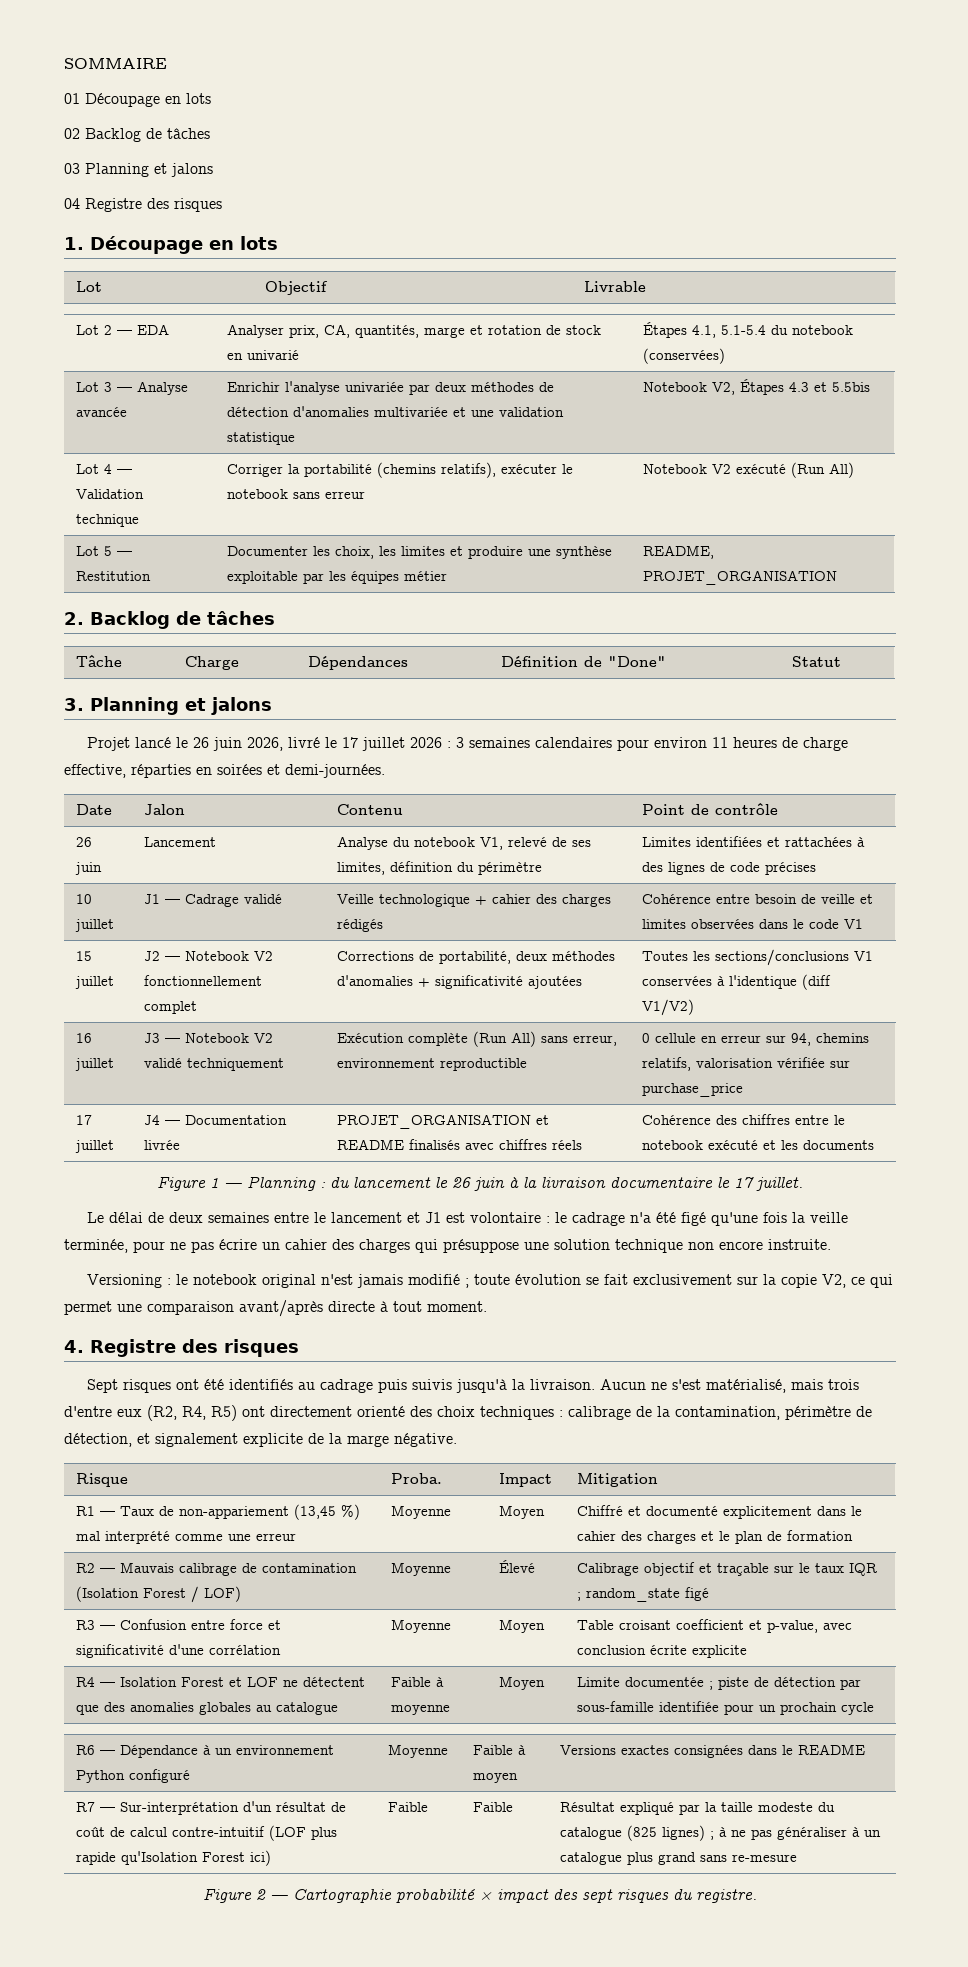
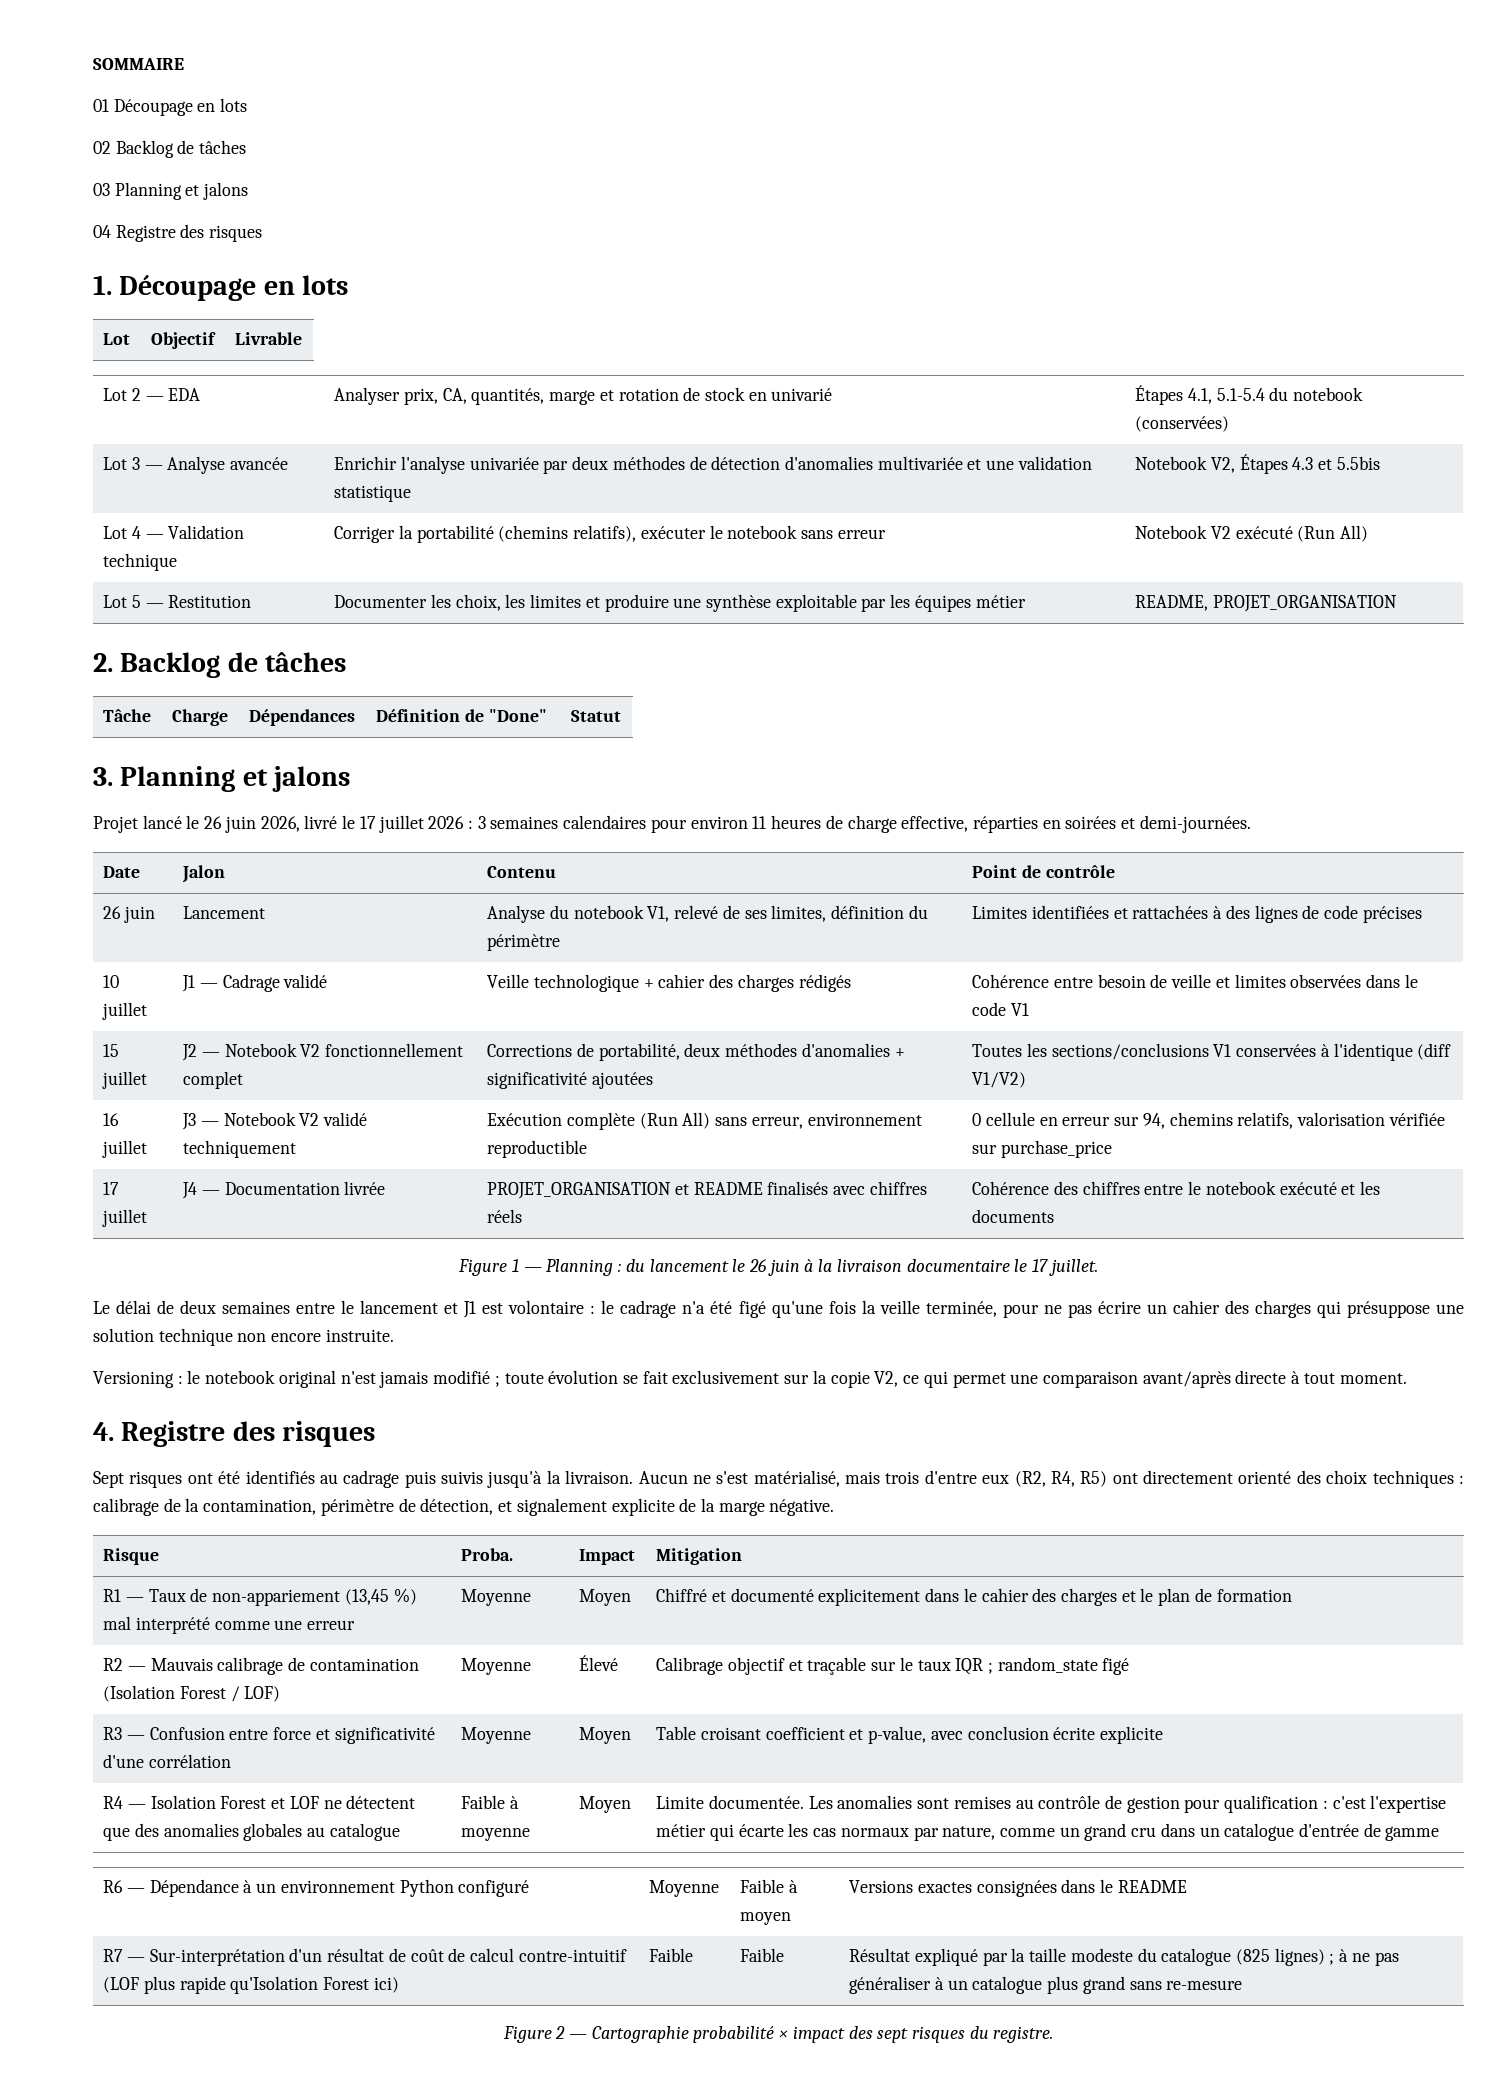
[625,1677,862,1690] [577,1701,875,1715] documentée ; piste de détection par sous-famille identifiée pour un prochain cycle -> [708,1795,1447,1813] [656,1823,1440,1841] documentée. Les anomalies sont remises au contrôle de gestion pour qualification : c'est l'expertise métier qui écarte les cas normaux par nature, comme un grand cru dans un catalogue d'entrée de gamme

